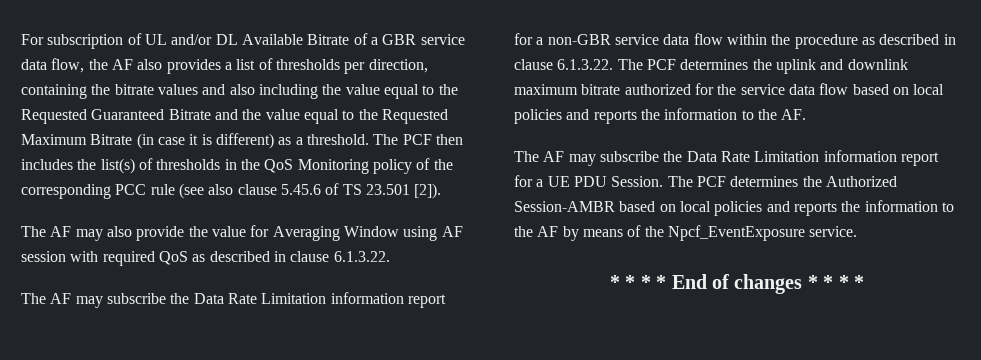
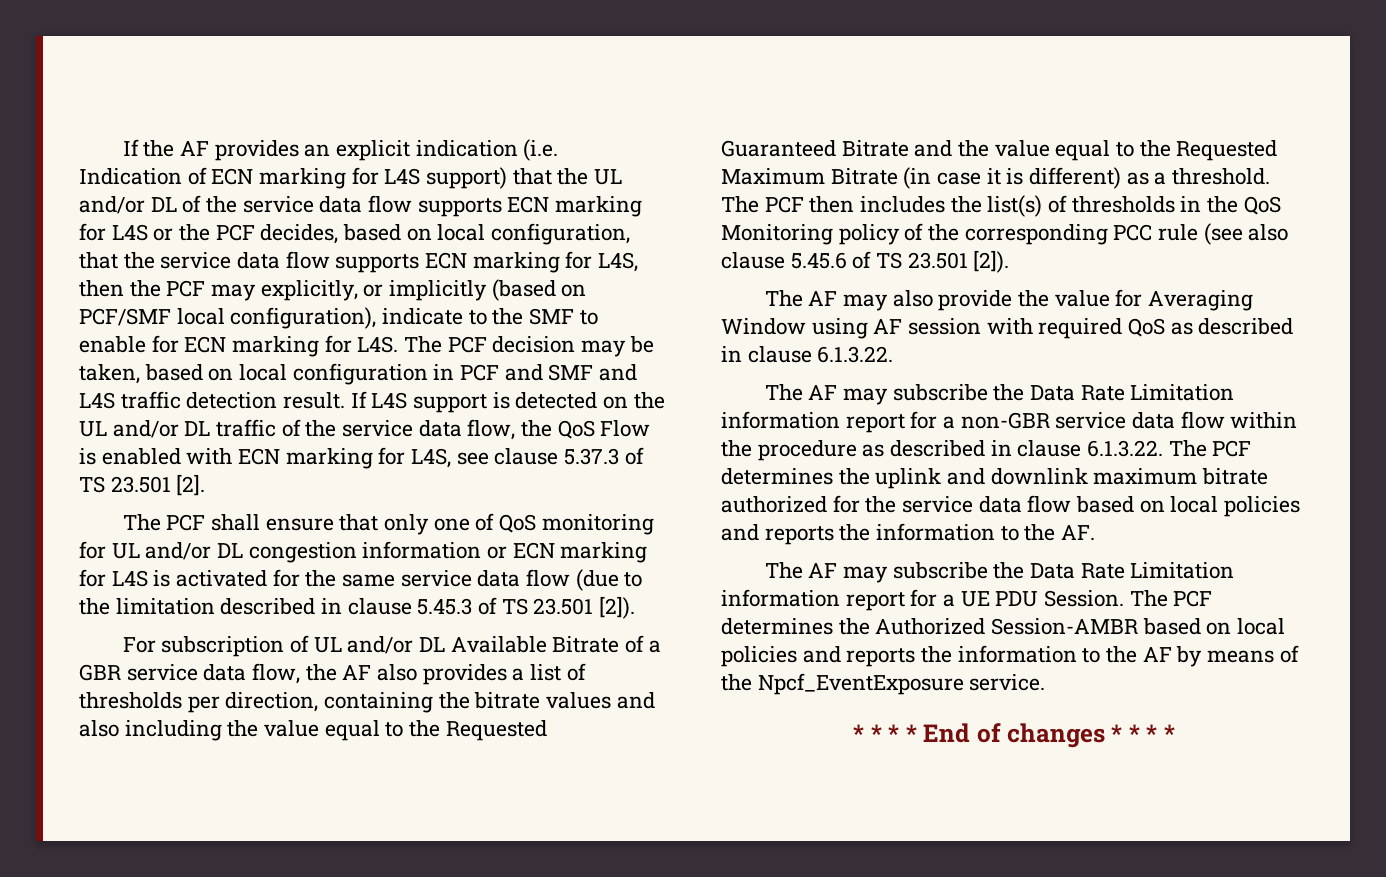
(21, 39) none -> [122,139,559,161] [79,167,623,189] [79,195,643,217] [79,223,631,245] [79,251,639,273] [79,279,587,301] [79,307,598,329] [79,335,654,357] [79,363,638,385] [79,391,665,413] [79,419,651,440] [79,447,644,469] [79,474,206,496] [122,513,654,535] [79,541,648,563] [79,569,643,591] [79,596,636,619] If the AF provides an explicit indication (i.e. Indication of ECN marking for L4S support) that the UL and/or DL of the service data flow supports ECN marking for L4S or the PCF decides, based on local configuration, that the service data flow supports ECN marking for L4S, then the PCF may explicitly, or implicitly (based on PCF/SMF local configuration), indicate to the SMF to enable for ECN marking for L4S. The PCF decision may be taken, based on local configuration in PCF and SMF and L4S traffic detection result. If L4S support is detected on the UL and/or DL traffic of the service data flow, the QoS Flow is enabled with ECN marking for L4S, see clause 5.37.3 of TS 23.501 [2]. // The PCF shall ensure that only one of QoS monitoring for UL and/or DL congestion information or ECN marking for L4S is activated for the same service data flow (due to the limitation described in clause 5.45.3 of TS 23.501 [2]). //

